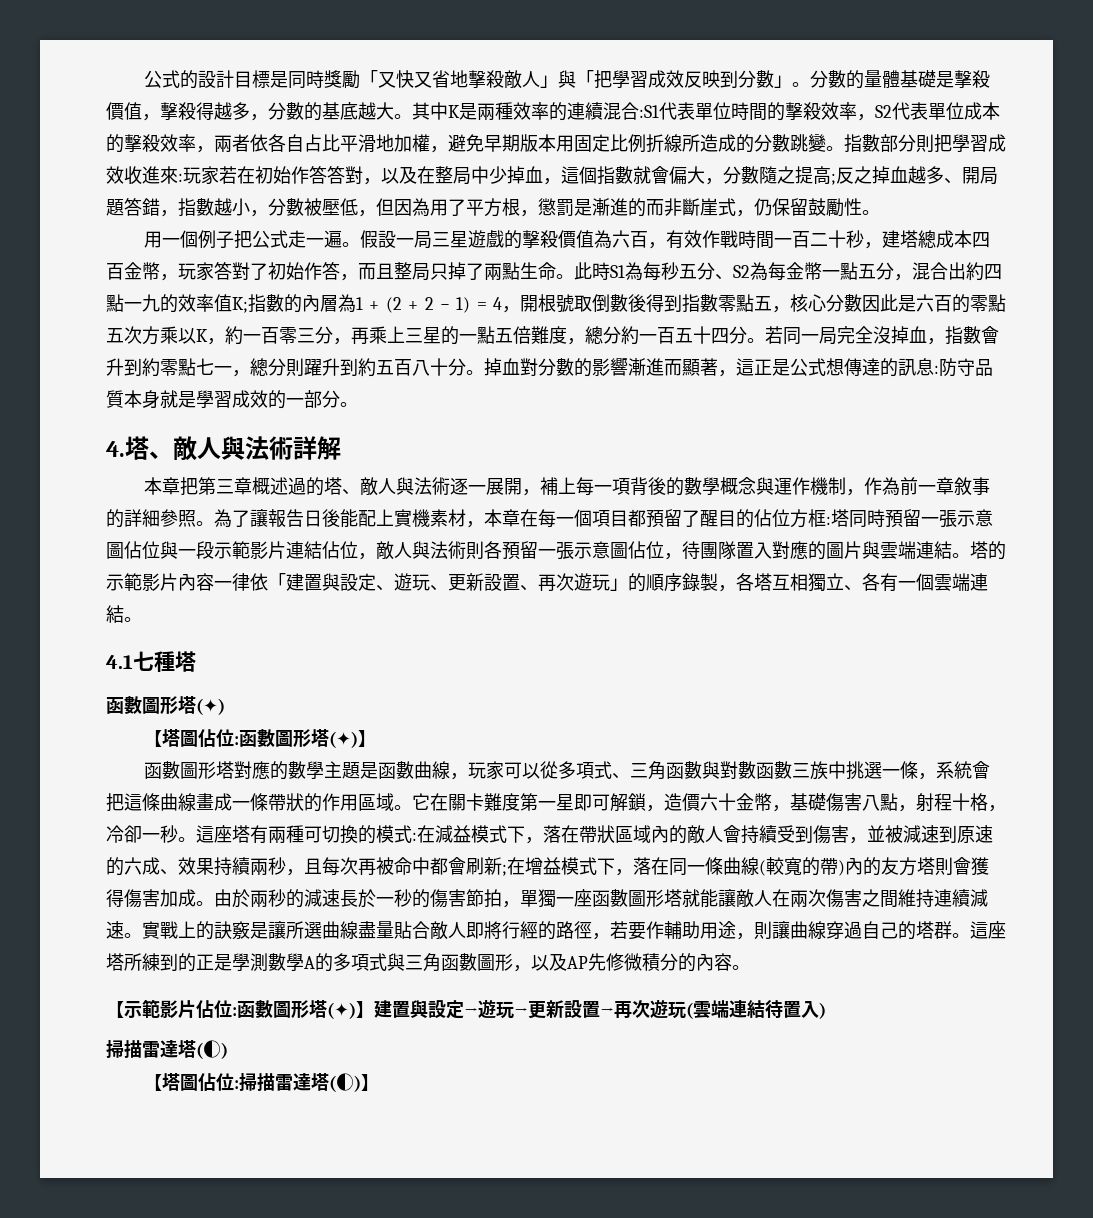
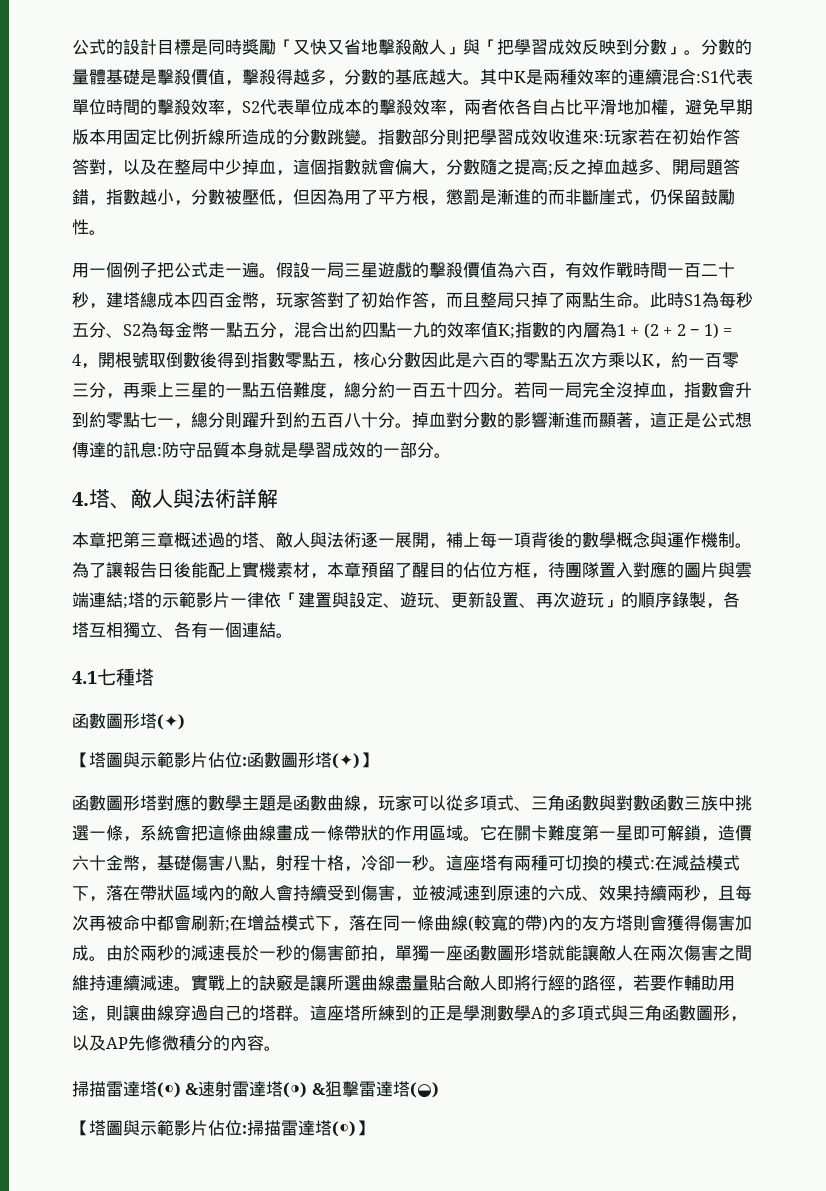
[846,477,991,496] [106,509,196,528] ，作為前一章敘事的詳細參照 -> (735, 540) none
[520,509,646,528] 在每一個項目都 -> (361, 570) none
[826,509,993,528] [106,541,664,560] :塔同時預留一張示意圖佔位與一段示範影片連結佔位，敵人與法術則各預留一張示意圖佔位 -> (531, 570) none
[952,553,970,558] 。 -> [123,597,128,609] ;
[178,573,214,591] 內容 -> (230, 600) none
[934,573,970,591] 雲端 -> (242, 630) none
(199, 738) none -> [123,752,208,768] 與示範影片
[106,999,826,1019] [106,1040,228,1059] [144,1073,199,1091] 【示範影片佔位:函數圖形塔(✦)】建置與設定→遊玩→更新設置→再次遊玩(雲端連結待置入) // 掃描雷達塔(◐) // 【塔圖 -> [72,1081,439,1098] [72,1120,208,1136] 掃描雷達塔(◐) &速射雷達塔(◑) &狙擊雷達塔(◒) // 【塔圖與示範影片

